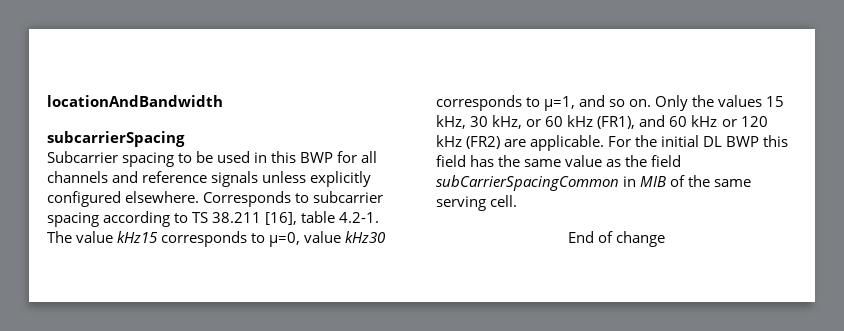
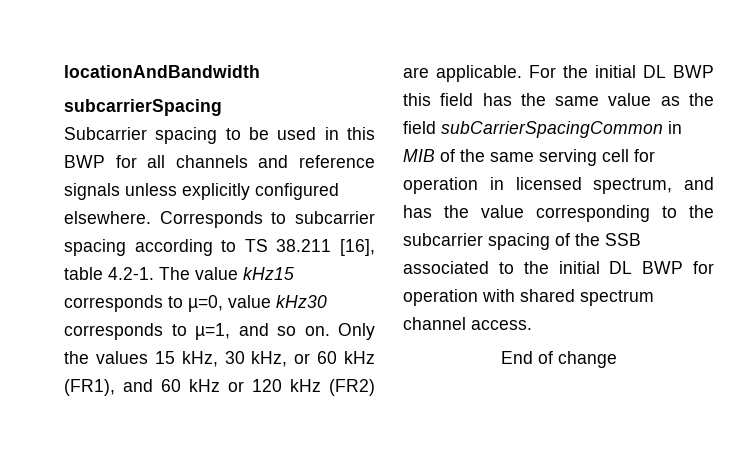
[490,195,518,207] cell. -> [602,149,655,162] [403,177,714,194] [403,205,714,222] [403,233,641,250] [403,261,714,274] [403,289,654,306] [403,317,532,330] cell for operation in licensed spectrum, and has the value corresponding to the subcarrier spacing of the SSB associated to the initial DL BWP for operation with shared spectrum channel access.

